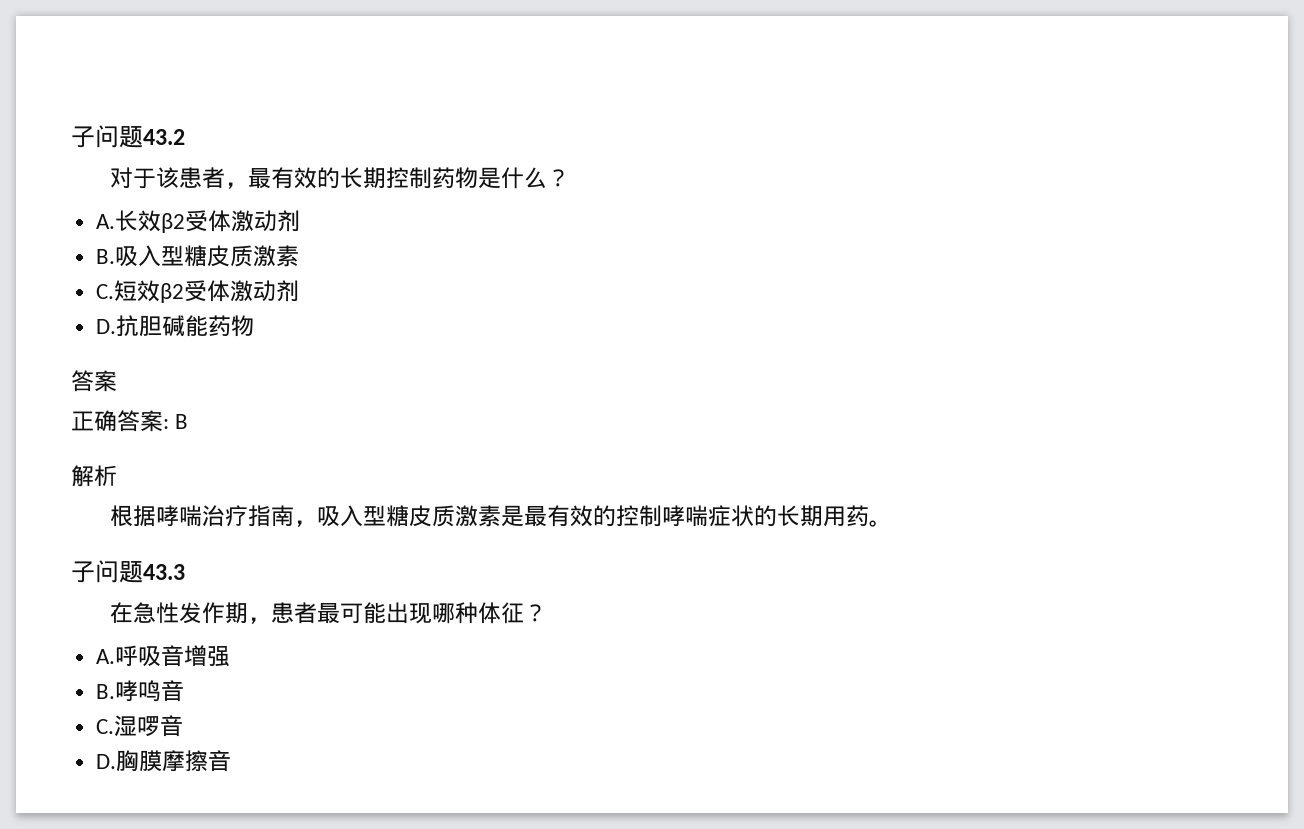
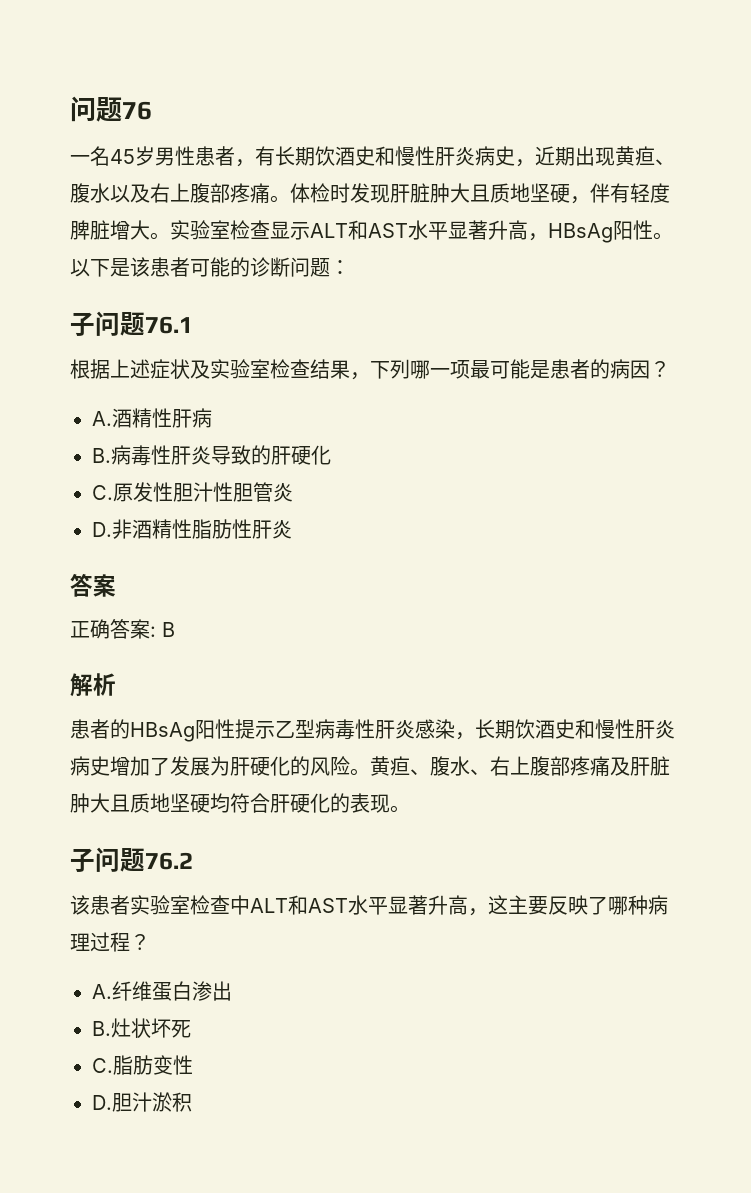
[71,125,185,148] [109,167,570,189] [96,210,301,233] [96,245,300,267] [96,280,300,303] [96,315,255,337] 子问题43.2 // 对于该患者，最有效的长期控制药物是什么？ // A.长效β2受体激动剂 // B.吸入型糖皮质激素 // C.短效β2受体激动剂 // D.抗胆碱能药物 -> [70,96,152,122] [70,146,675,167] [70,183,670,204] [70,220,673,243] [70,257,350,277] [70,311,193,336] [70,359,670,380] [92,408,212,428] [92,445,331,466] [92,482,293,502] [92,519,292,539] 问题76 // 一名45岁男性患者，有长期饮酒史和慢性肝炎病史，近期出现黄疸、腹水以及右上腹部疼痛。体检时发现肝脏肿大且质地坚硬，伴有轻度脾脏增大。实验室检查显示ALT和AST水平显著升高，HBsAg阳性。以下是该患者可能的诊断问题： // 子问题76.1 // 根据上述症状及实验室检查结果，下列哪一项最可能是患者的病因？ // A.酒精性肝病 // B.病毒性肝炎导致的肝硬化 // C.原发性胆汁性胆管炎 // D.非酒精性脂肪性肝炎
[109,505,892,527] [71,560,185,583] [109,602,547,624] [96,645,231,667] [96,680,185,702] [96,715,184,737] [96,750,232,772] 根据哮喘治疗指南，吸入型糖皮质激素是最有效的控制哮喘症状的长期用药。 // 子问题43.3 // 在急性发作期，患者最可能出现哪种体征？ // A.呼吸音增强 // B.哮鸣音 // C.湿啰音 // D.胸膜摩擦音 -> [70,719,675,742] [70,756,670,777] [70,793,410,813] [70,847,193,872] [70,895,668,916] [70,932,150,952] [92,981,232,1001] [92,1018,191,1038] [92,1055,193,1075] [92,1092,192,1112] 患者的HBsAg阳性提示乙型病毒性肝炎感染，长期饮酒史和慢性肝炎病史增加了发展为肝硬化的风险。黄疸、腹水、右上腹部疼痛及肝脏肿大且质地坚硬均符合肝硬化的表现。 // 子问题76.2 // 该患者实验室检查中ALT和AST水平显著升高，这主要反映了哪种病理过程？ // A.纤维蛋白渗出 // B.灶状坏死 // C.脂肪变性 // D.胆汁淤积

